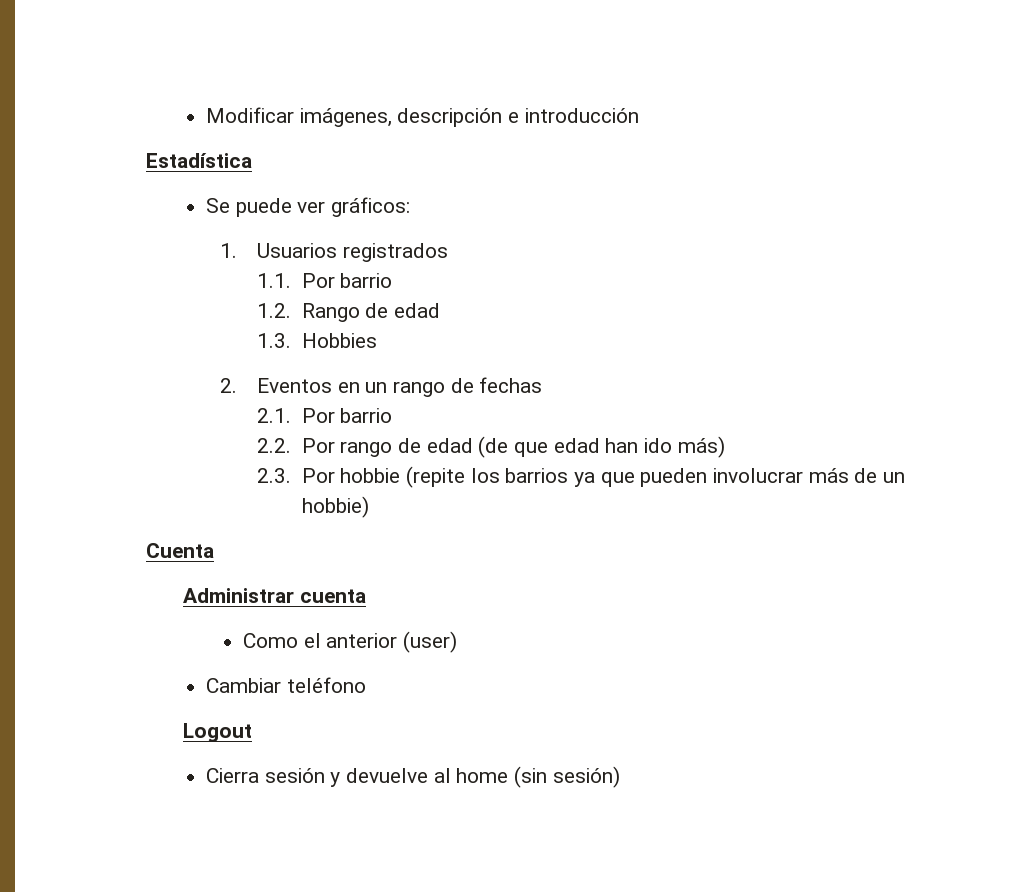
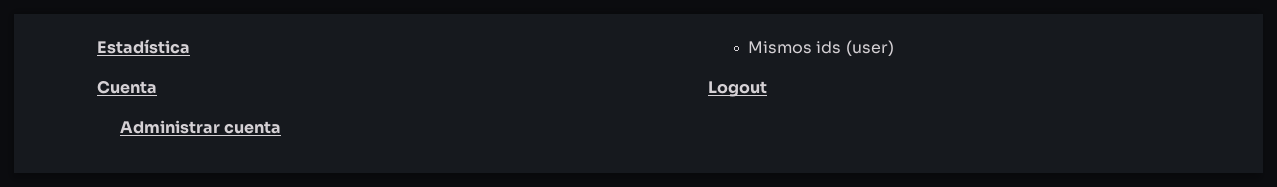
[206,107,639,127] [146,153,253,168] [206,197,411,217] [220,243,448,262] [257,273,393,288] [257,303,440,322] [257,333,377,348] [220,377,543,397] [257,408,393,423] [257,436,725,458] [257,466,905,488] [301,496,369,518] Modificar imágenes, descripción e introducción // Estadística // Se puede ver gráficos: // 1. Usuarios registrados // 1.1. Por barrio // 1.2. Rango de edad // 1.3. Hobbies // 2. Eventos en un rango de fechas // 2.1. Por barrio // 2.2. Por rango de edad (de que edad han ido más) // 2.3. Por hobbie (repite los barrios ya que pueden involucrar más de un hobbie) -> [96,39,190,54] Estadística
[243,633,398,648] Como el anterior -> [747,41,842,54] Mismos ids
[206,677,366,693] // Cambiar teléfono -> (894, 48) none
[206,766,620,788] // Cierra sesión y devuelve al home (sin sesión) -> (767, 89) none

